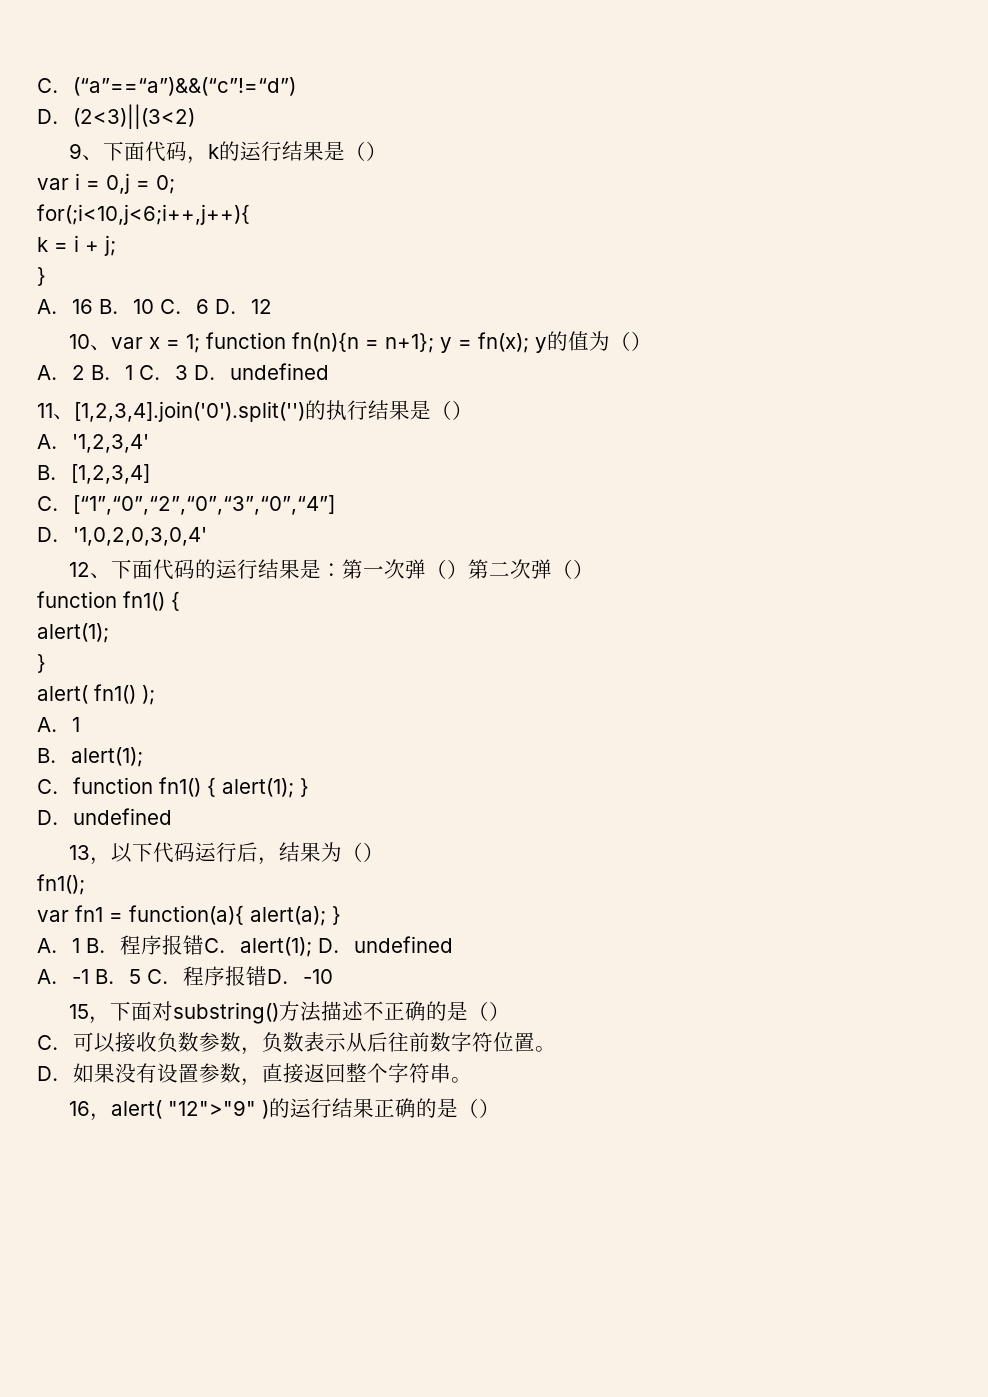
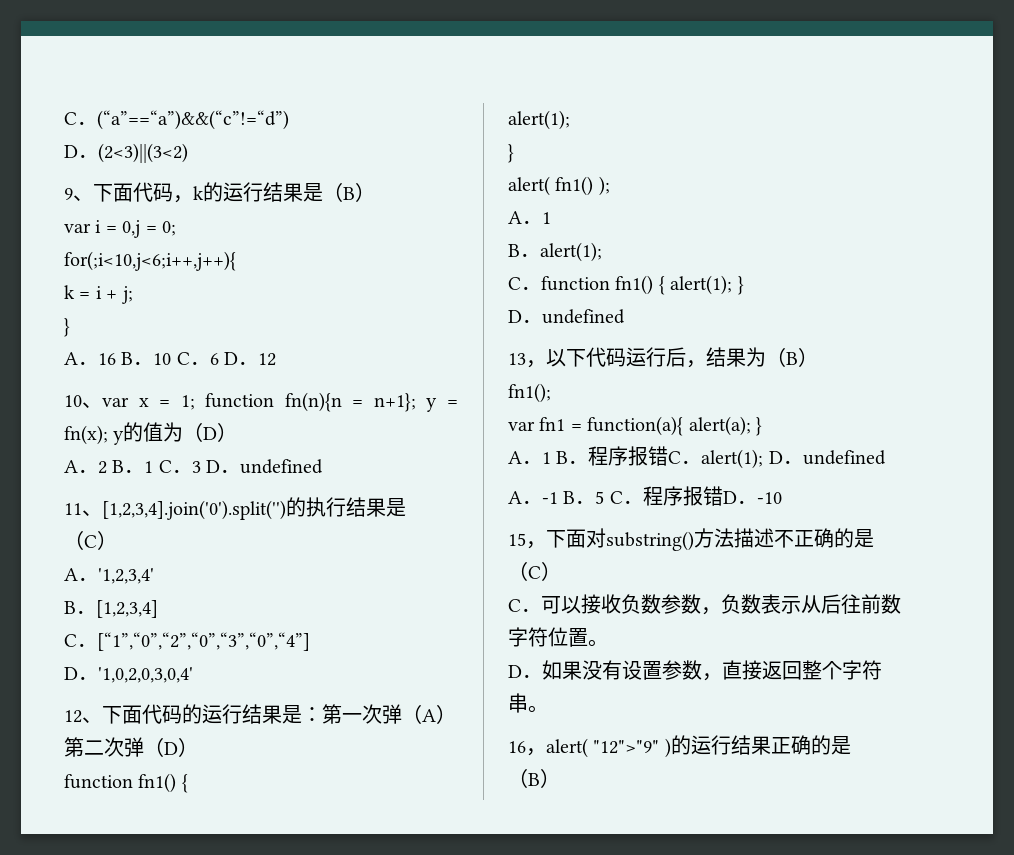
(366, 151) none -> [343,187,355,200] B
(631, 341) none -> [203,427,218,440] D
(452, 410) none -> [84,535,97,548] C
(447, 569) none -> [422,709,436,722] A
(573, 569) none -> [164,742,178,755] D
(363, 852) none -> [786,352,798,365] B
(489, 1011) none -> [528,566,541,579] C
(479, 1108) none -> [528,773,540,786] B

